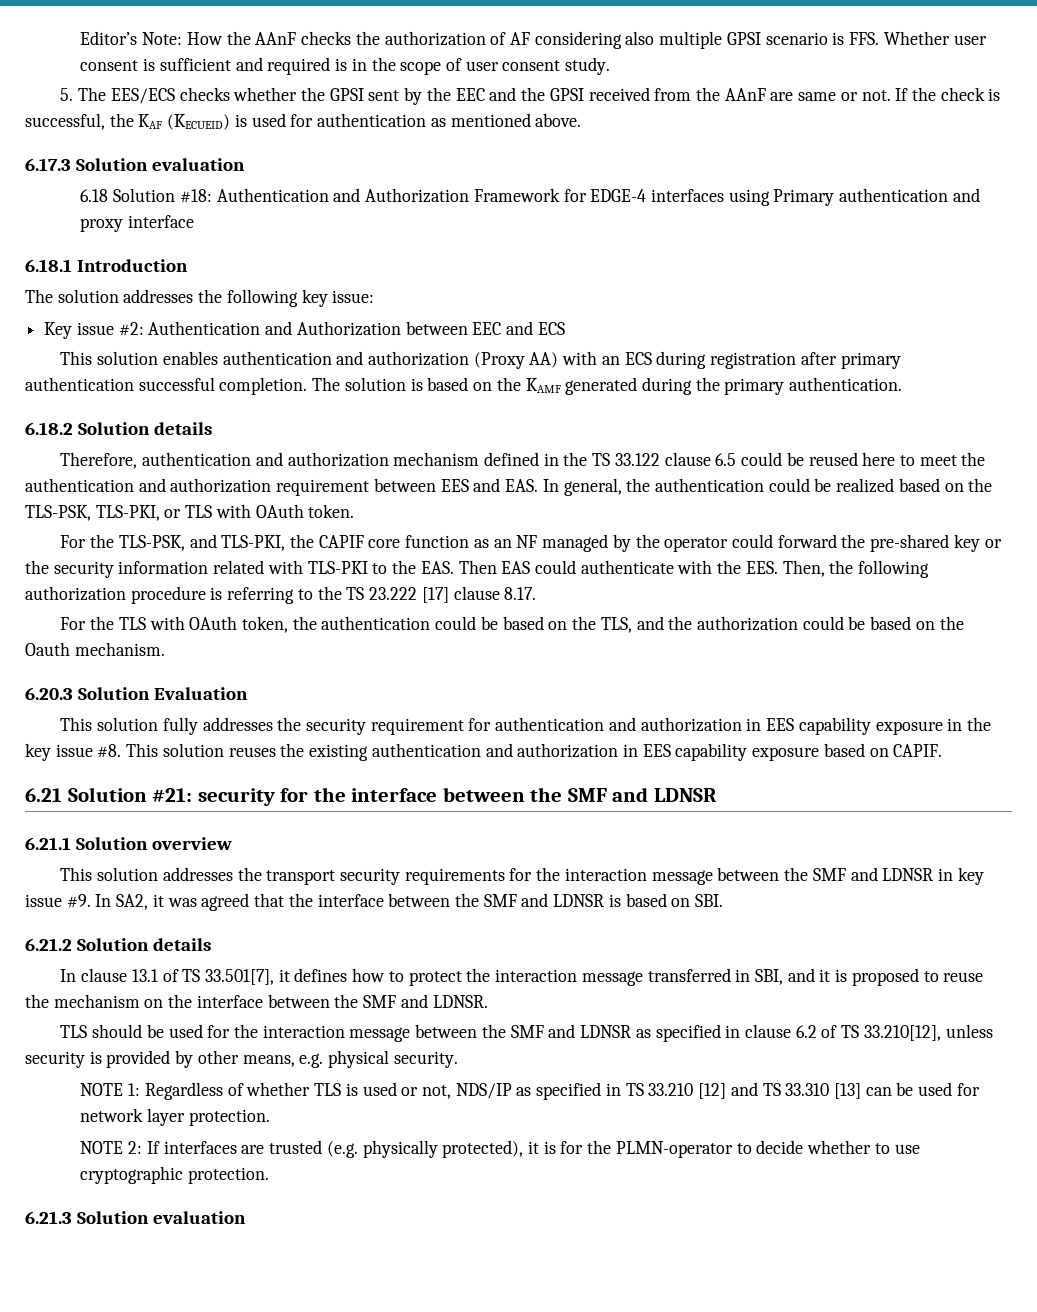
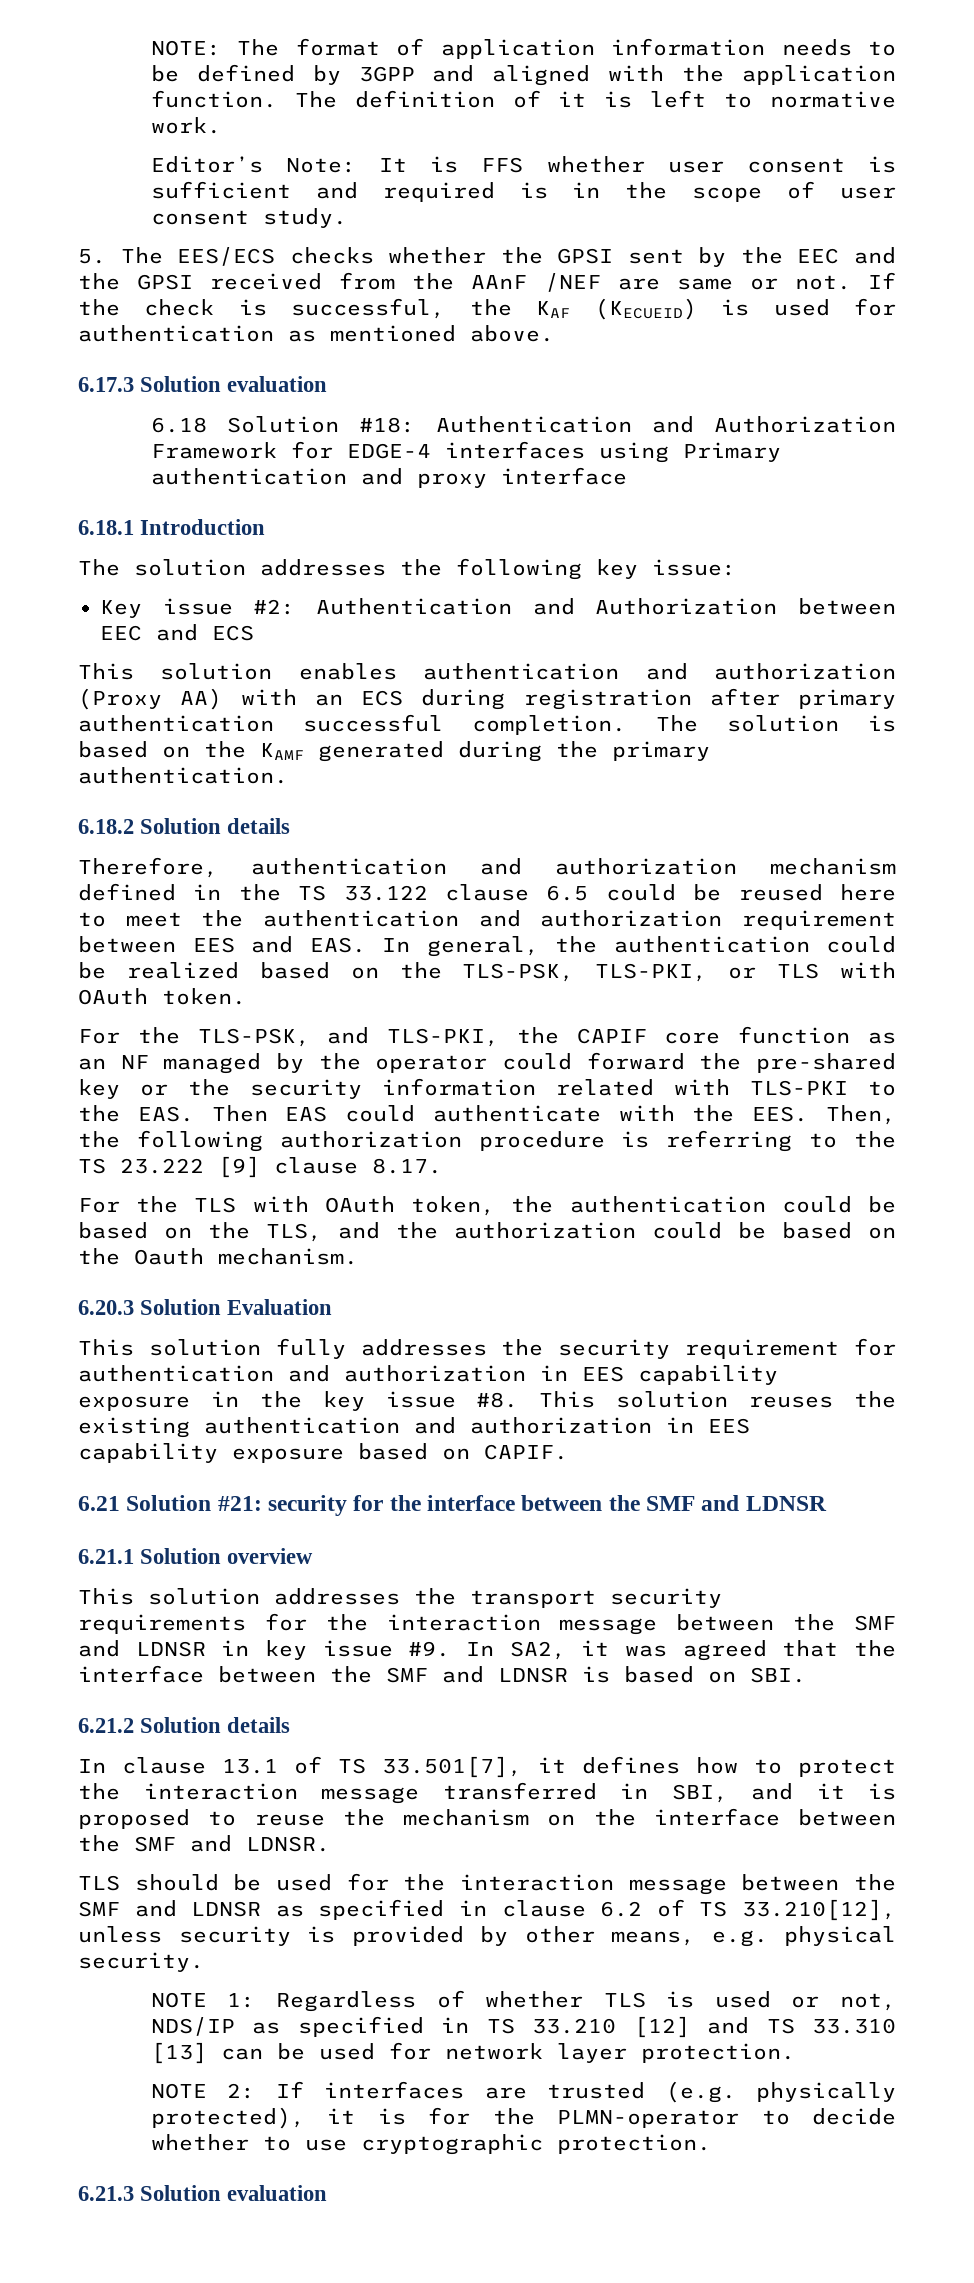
[80,31,950,49] Editor’s Note: How the AAnF checks the authorization of AF considering also multiple GPSI scenario is FFS. Whether -> [150,38,896,59] [150,64,897,86] [150,90,897,108] [150,117,221,134] [150,156,645,173] NOTE: The format of application information needs to be defined by 3GPP and aligned with the application function. The definition of it is left to normative work. // Editor’s Note: It is FFS whether
(766, 94) none -> [544,273,601,292] /NEF
[421,587,449,603] [17] -> [218,1156,260,1178] [9]

